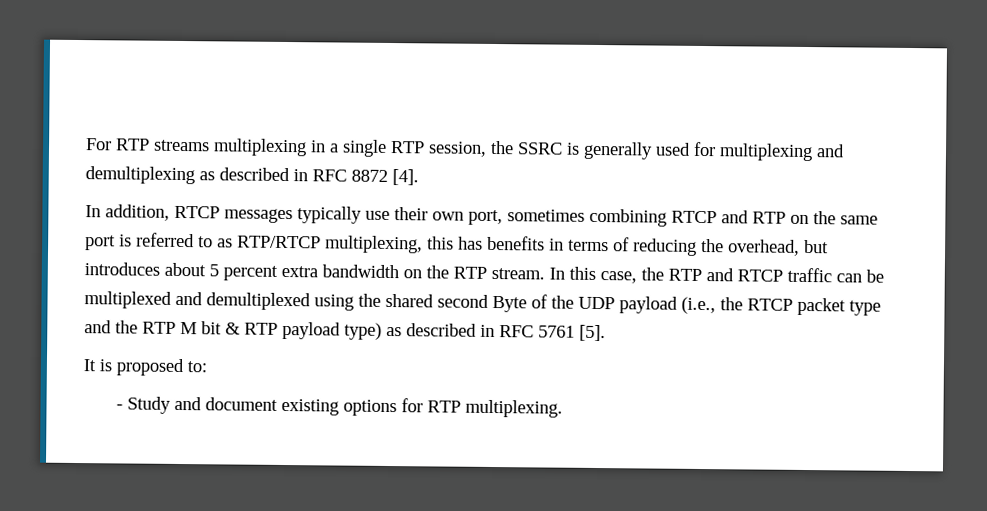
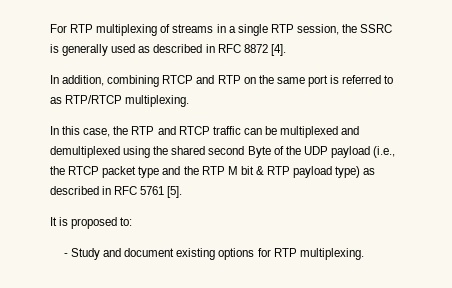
[153,138,307,157] streams multiplexing -> [96,24,214,36] multiplexing of streams
[693,141,845,162] [85,166,195,185] for multiplexing and demultiplexing -> (136, 48) none
[174,205,585,226] RTCP messages typically use their own port, sometimes -> (105, 80) none
[325,235,829,256] [84,262,545,281] multiplexing, this has benefits in terms of reducing the overhead, but introduces about 5 percent extra bandwidth on the RTP stream. -> [125,95,190,107] multiplexing. //

